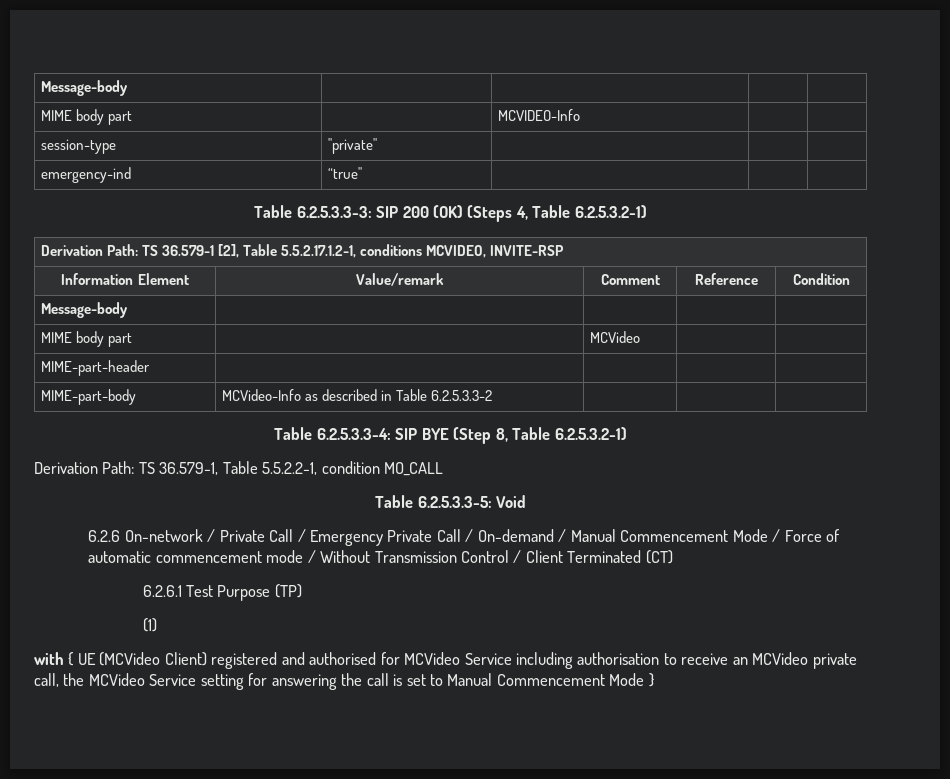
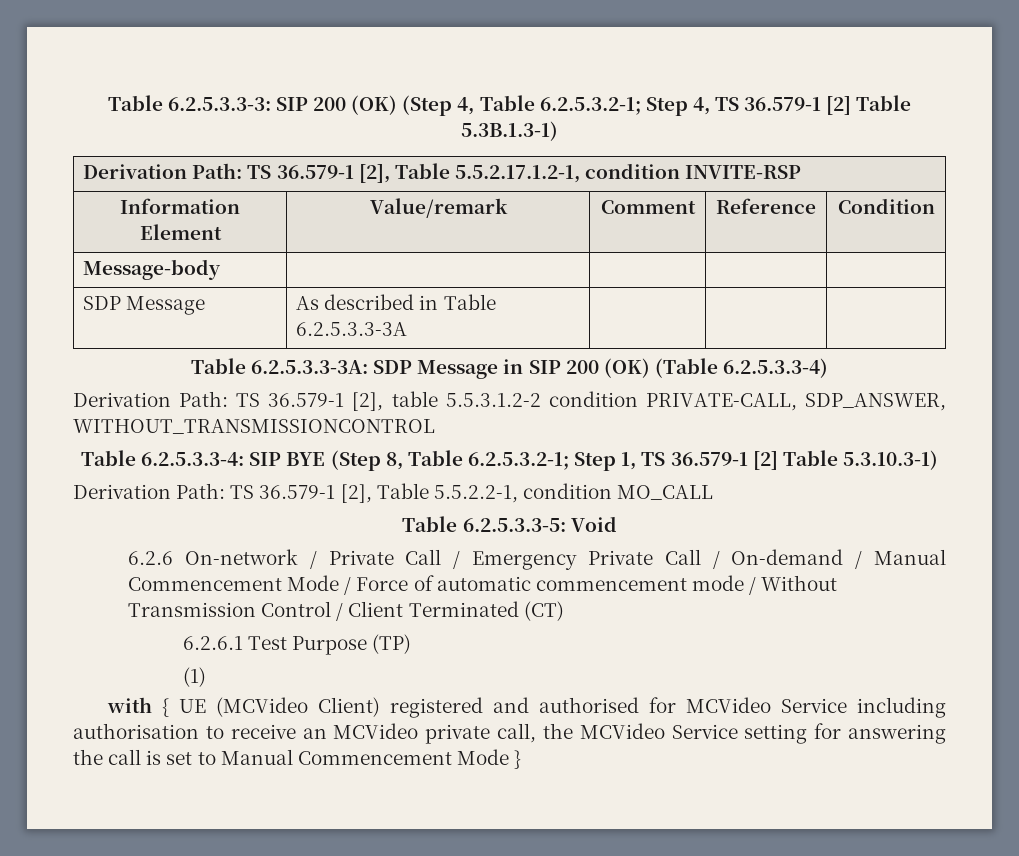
[40,80,128,96] [40,109,133,125] [497,109,580,121] [40,139,116,154] [327,138,377,154] [40,167,131,183] [327,167,362,179] Message-body | | | | // MIME body part | | MCVIDEO-Info | | // session-type | "private" | | | // emergency-ind | “true" | | | // -> (107, 103) none
[467,205,513,222] (Steps -> [402,95,453,116] (Step
[574,205,647,218] 6.2.5.3.2-1) -> [539,95,912,116] [461,121,558,141] 6.2.5.3.2-1; Step 4, TS 36.579-1 [2] Table 5.3B.1.3-1)
[360,244,487,258] conditions MCVIDEO, -> [585,163,681,179] condition
[40,331,133,347] [589,331,640,343] [40,360,150,376] [40,389,136,405] [221,389,493,401] MIME body part | | MCVideo | | // MIME-part-header | | | | // MIME-part-body | MCVideo-Info as described in Table 6.2.5.3.3-2 | | | -> [83,296,206,315] [296,294,496,310] [296,322,408,336] [190,358,829,379] [73,391,947,411] [73,419,435,434] SDP Message | As described in Table 6.2.5.3.3-3A | | | // Table 6.2.5.3.3-3A: SDP Message in SIP 200 (OK) (Table 6.2.5.3.3-4) // Derivation Path: TS 36.579-1 [2], table 5.5.3.1.2-2 condition PRIVATE-CALL, SDP_ANSWER, WITHOUT_TRANSMISSIONCONTROL
[554,427,627,440] [34,461,219,475] 6.2.5.3.2-1) // Derivation Path: TS 36.579-1, -> [467,450,938,471] [73,483,372,503] 6.2.5.3.2-1; Step 1, TS 36.579-1 [2] Table 5.3.10.3-1) // Derivation Path: TS 36.579-1 [2],

